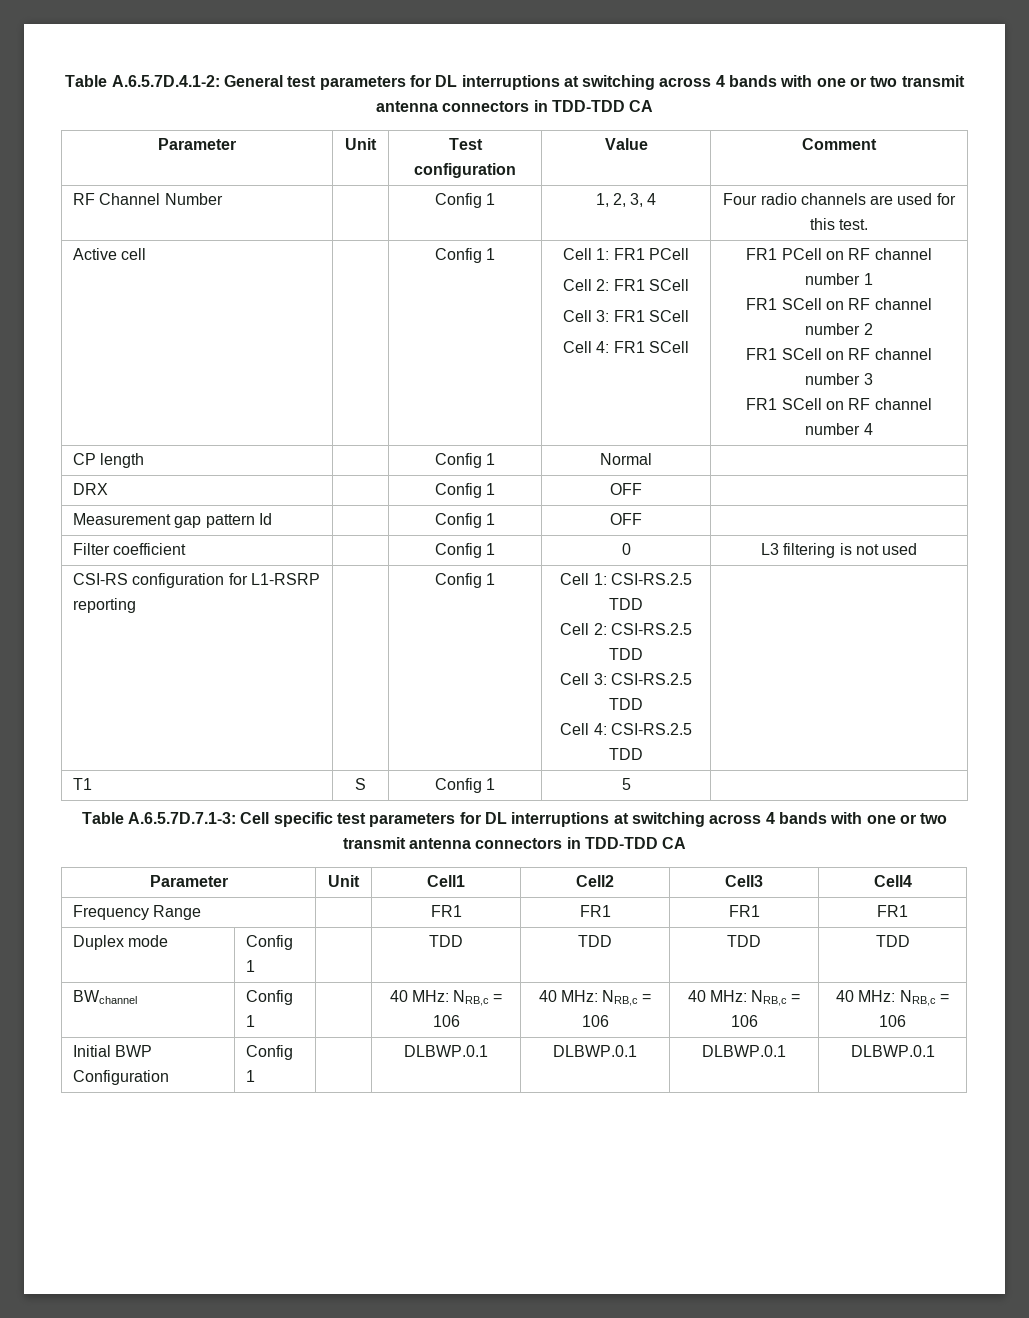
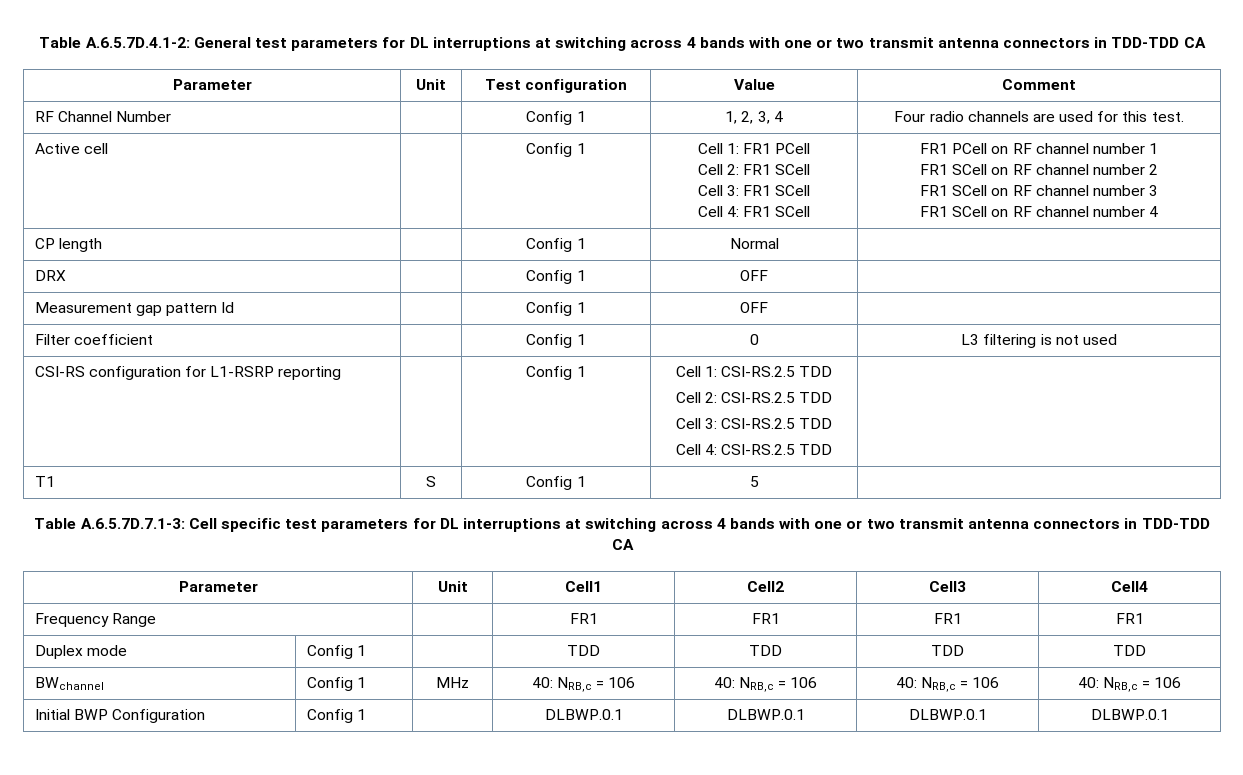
[389,990,503,1006] [432,1015,460,1027] [538,990,652,1006] [581,1015,609,1027] [687,990,801,1006] [730,1015,758,1027] [836,990,896,1002] | 40 MHz: NRB,c = 106 | 40 MHz: NRB,c = 106 | 40 MHz: NRB,c = 106 | 40 MHz: -> [436,677,469,688] [531,677,636,692] [713,677,818,692] [895,677,1000,692] [1077,677,1099,688] MHz | 40: NRB,c = 106 | 40: NRB,c = 106 | 40: NRB,c = 106 | 40:

